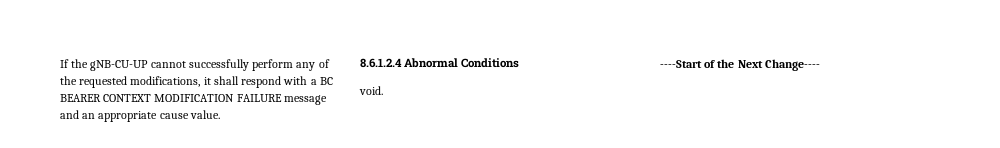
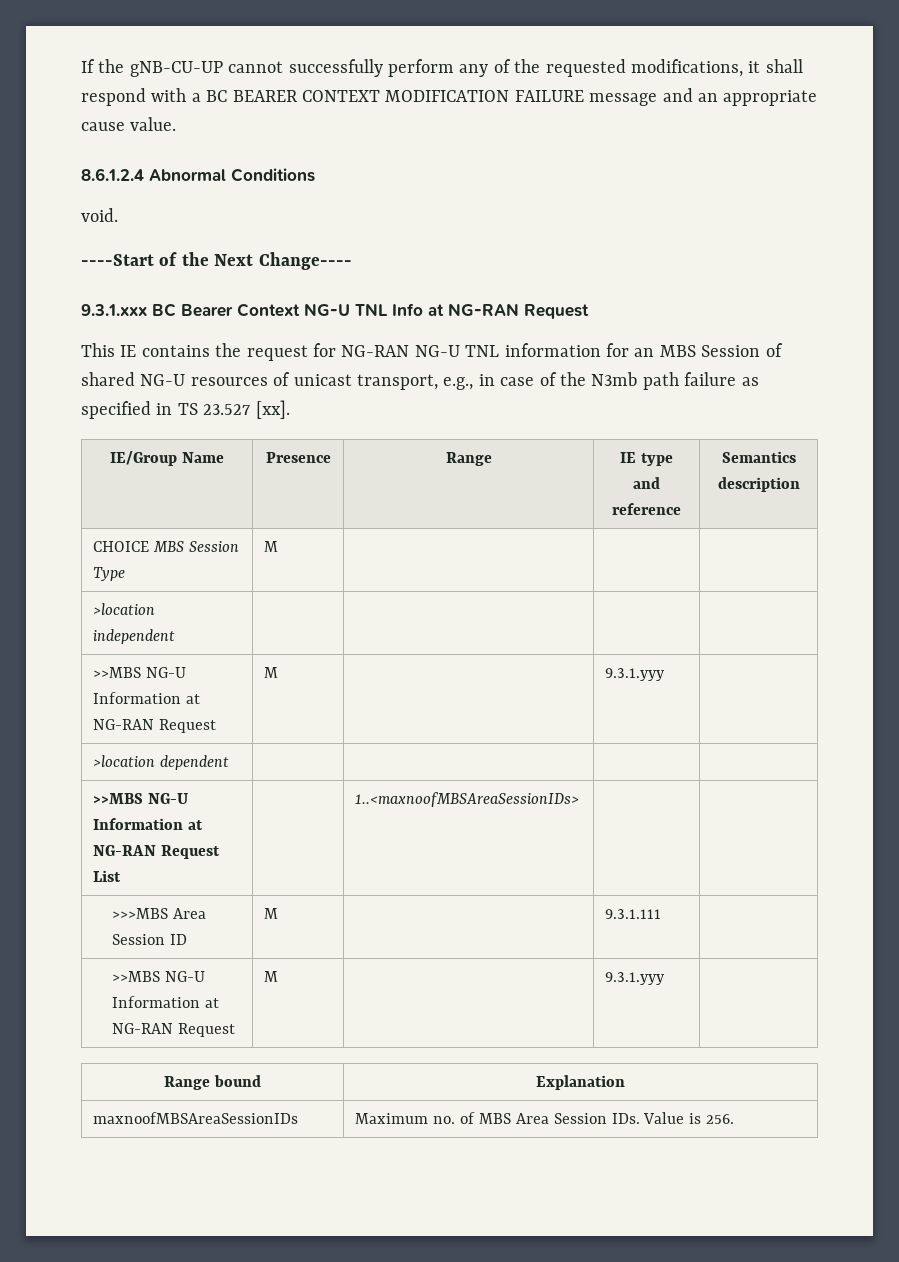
(820, 65) none -> [81,303,589,319] [81,343,783,361] [81,372,759,390] [81,400,290,419] [110,451,224,466] [265,452,331,463] [445,452,492,466] [620,452,673,466] [633,477,660,489] [612,503,681,515] [721,451,796,463] [717,477,800,492] [93,541,240,552] [93,567,126,581] [264,541,279,552] [93,603,156,615] [93,629,176,644] [93,667,187,678] [93,692,201,704] [93,719,217,733] [264,667,279,678] [605,668,666,681] [93,755,230,770] [93,793,189,804] [93,818,204,830] [93,845,221,859] [93,870,122,882] [355,792,580,807] [112,908,207,919] [112,934,188,945] [264,908,279,919] [605,909,662,919] [112,971,206,982] [112,996,220,1008] [112,1023,236,1037] [264,971,279,982] [605,972,666,985] [164,1075,261,1090] [536,1075,625,1090] [93,1112,299,1124] [355,1112,735,1124] // 9.3.1.xxx BC Bearer Context NG-U TNL Info at NG-RAN Request // This IE contains the request for NG-RAN NG-U TNL information for an MBS Session of shared NG-U resources of unicast transport, e.g., in case of the N3mb path failure as specified in TS 23.527 [xx]. // IE/Group Name | Presence | Range | IE type and reference | Semantics description // CHOICE MBS Session Type | M | | | // >location independent | | | | // >>MBS NG-U Information at NG-RAN Request | M | | 9.3.1.yyy | // >location dependent | | | | // >>MBS NG-U Information at NG-RAN Request List | | 1..<maxnoofMBSAreaSessionIDs> | | // >>>MBS Area Session ID | M | | 9.3.1.111 | // >>MBS NG-U Information at NG-RAN Request | M | | 9.3.1.yyy | // Range bound | Explanation // maxnoofMBSAreaSessionIDs | Maximum no. of MBS Area Session IDs. Value is 256.

